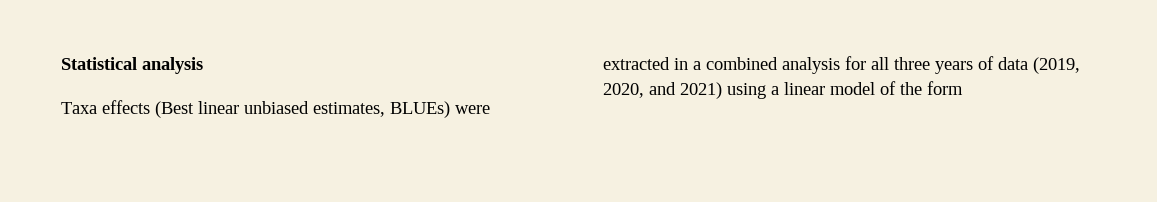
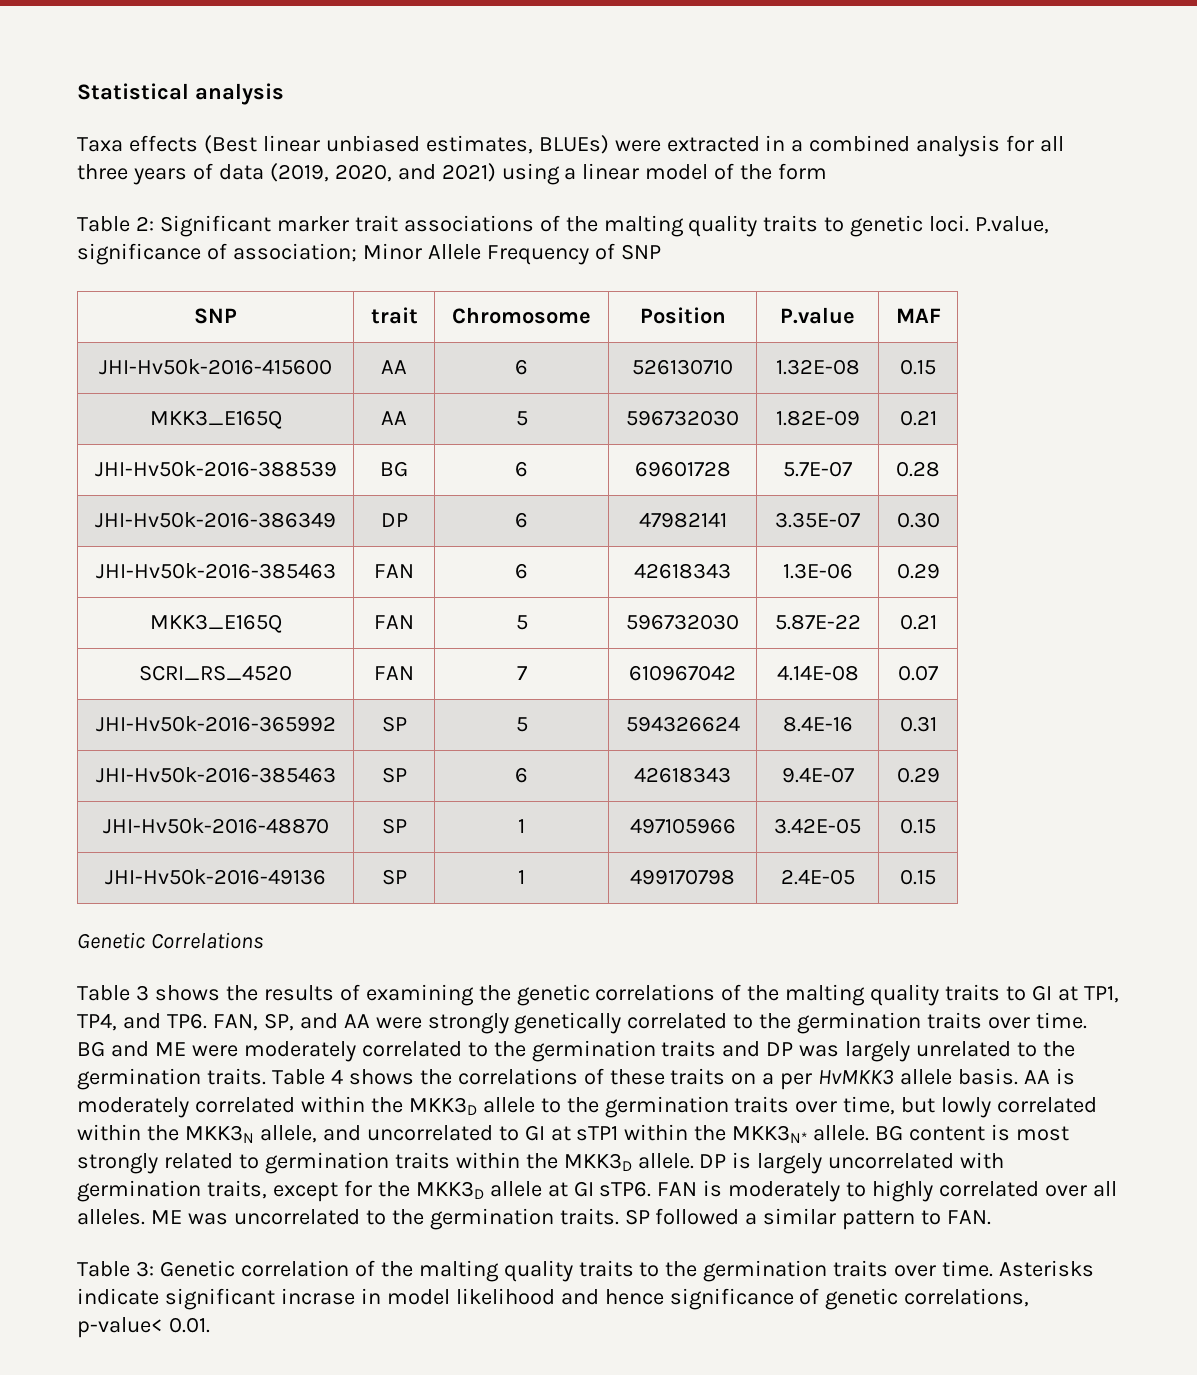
(963, 88) none -> [77,215,1050,237] [77,243,661,265] [194,308,237,324] [370,307,418,324] [452,307,591,324] [639,307,726,324] [780,307,855,324] [895,308,941,323] [99,359,332,375] [381,360,407,374] [515,359,528,375] [632,359,733,375] [775,359,860,375] [900,359,936,375] [149,410,282,429] [381,411,407,425] [515,411,528,426] [626,410,739,426] [775,410,860,426] [899,410,937,426] [94,461,337,477] [380,461,408,477] [515,461,528,477] [634,461,731,477] [783,461,852,477] [896,461,940,477] [95,512,336,528] [380,513,408,527] [515,512,528,528] [638,512,727,528] [775,512,860,528] [896,512,940,528] [95,563,336,579] [374,564,414,578] [515,563,528,579] [634,563,731,579] [782,563,853,579] [896,563,940,579] [149,614,282,633] [374,615,414,629] [515,615,528,630] [626,614,739,630] [774,614,861,630] [899,614,937,630] [139,665,292,681] [374,666,414,680] [516,666,527,680] [629,665,736,681] [776,665,859,681] [898,665,938,681] [95,716,336,732] [381,716,407,732] [515,717,528,732] [625,716,740,732] [782,716,853,732] [899,716,937,732] [95,767,336,783] [381,767,407,783] [515,767,528,783] [634,767,731,783] [781,767,854,783] [896,767,940,783] [102,818,329,834] [381,818,407,834] [518,819,525,833] [629,818,736,834] [774,818,861,834] [900,818,936,834] [105,869,326,885] [381,869,407,885] [518,870,525,884] [630,869,735,885] [780,869,855,885] [900,869,936,885] [77,932,263,949] [77,984,1119,1006] [77,1012,1088,1034] [77,1040,1076,1062] [77,1068,1075,1090] [77,1096,1098,1118] [77,1124,1069,1143] [77,1152,1005,1174] [77,1180,1117,1202] [77,1208,992,1230] [77,1260,1095,1282] [77,1288,1030,1310] [77,1317,210,1338] // Table 2: Significant marker trait associations of the malting quality traits to genetic loci. P.value, significance of association; Minor Allele Frequency of SNP // SNP | trait | Chromosome | Position | P.value | MAF // JHI-Hv50k-2016-415600 | AA | 6 | 526130710 | 1.32E-08 | 0.15 // MKK3_E165Q | AA | 5 | 596732030 | 1.82E-09 | 0.21 // JHI-Hv50k-2016-388539 | BG | 6 | 69601728 | 5.7E-07 | 0.28 // JHI-Hv50k-2016-386349 | DP | 6 | 47982141 | 3.35E-07 | 0.30 // JHI-Hv50k-2016-385463 | FAN | 6 | 42618343 | 1.3E-06 | 0.29 // MKK3_E165Q | FAN | 5 | 596732030 | 5.87E-22 | 0.21 // SCRI_RS_4520 | FAN | 7 | 610967042 | 4.14E-08 | 0.07 // JHI-Hv50k-2016-365992 | SP | 5 | 594326624 | 8.4E-16 | 0.31 // JHI-Hv50k-2016-385463 | SP | 6 | 42618343 | 9.4E-07 | 0.29 // JHI-Hv50k-2016-48870 | SP | 1 | 497105966 | 3.42E-05 | 0.15 // JHI-Hv50k-2016-49136 | SP | 1 | 499170798 | 2.4E-05 | 0.15 // Genetic Correlations // Table 3 shows the results of examining the genetic correlations of the malting quality traits to GI at TP1, TP4, and TP6. FAN, SP, and AA were strongly genetically correlated to the germination traits over time. BG and ME were moderately correlated to the germination traits and DP was largely unrelated to the germination traits. Table 4 shows the correlations of these traits on a per HvMKK3 allele basis. AA is moderately correlated within the MKK3D allele to the germination traits over time, but lowly correlated within the MKK3N allele, and uncorrelated to GI at sTP1 within the MKK3N* allele. BG content is most strongly related to germination traits within the MKK3D allele. DP is largely uncorrelated with germination traits, except for the MKK3D allele at GI sTP6. FAN is moderately to highly correlated over all alleles. ME was uncorrelated to the germination traits. SP followed a similar pattern to FAN. // Table 3: Genetic correlation of the malting quality traits to the germination traits over time. Asterisks indicate significant incrase in model likelihood and hence significance of genetic correlations, p-value< 0.01.

